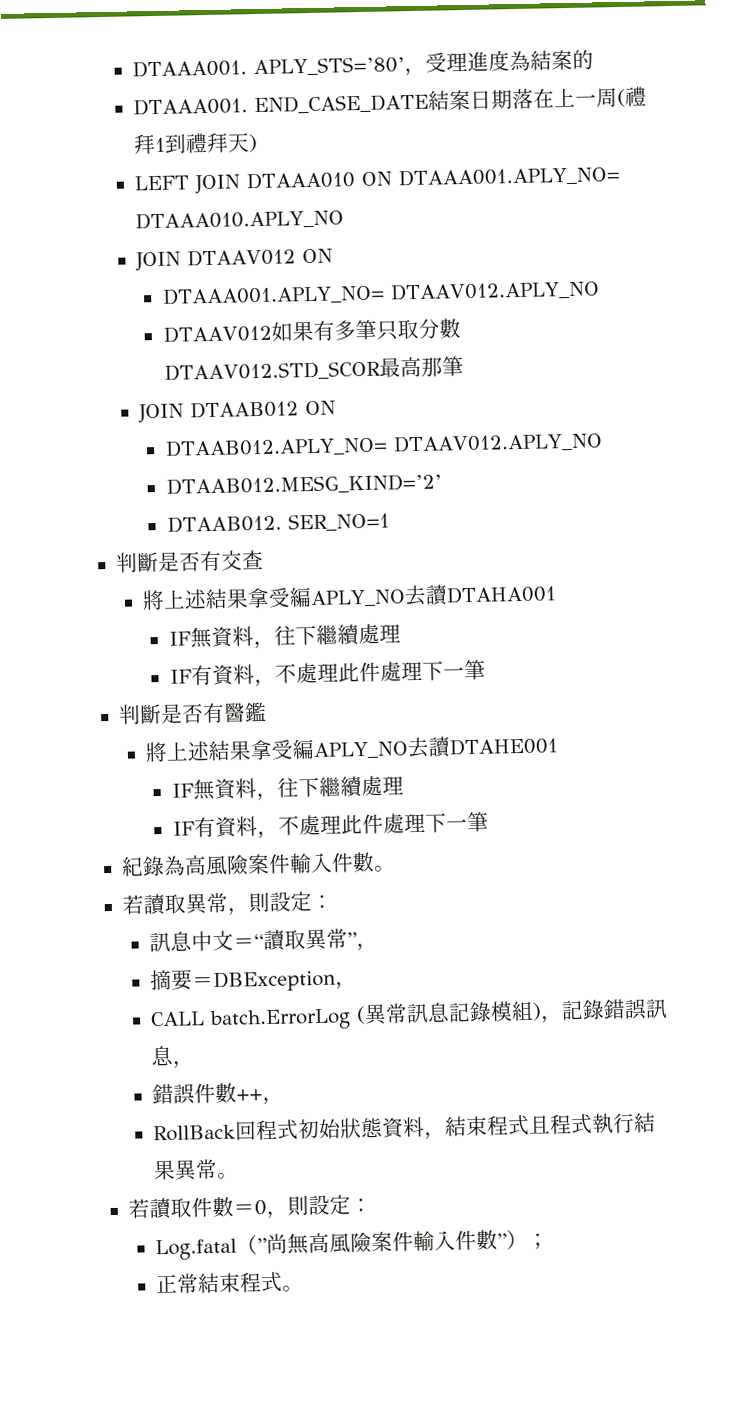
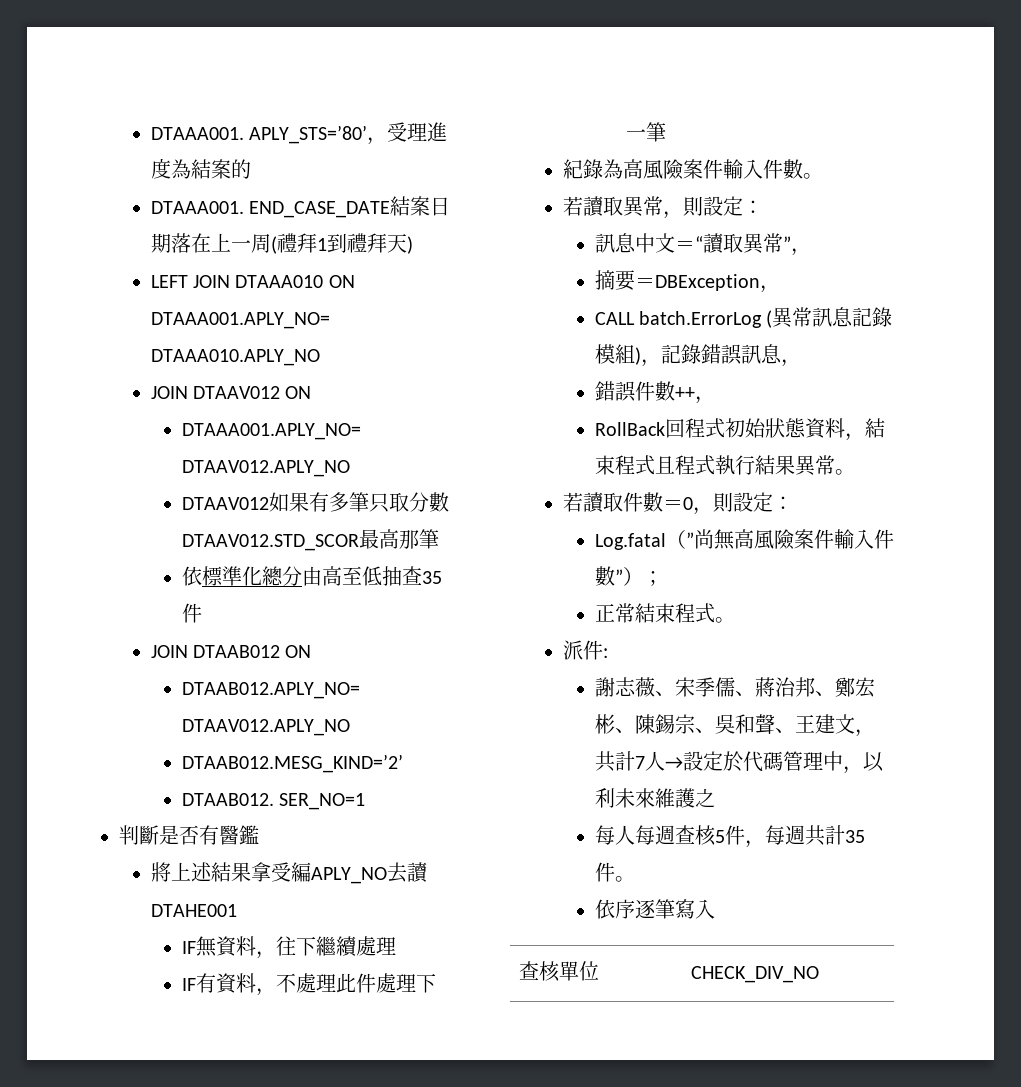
(464, 366) none -> [181,566,442,586] [181,603,202,623] // 依標準化總分由高至低抽查35件
[116,549,265,573] [142,584,558,611] [168,623,401,650] [169,659,486,688] // 判斷是否有交查 // 將上述結果拿受編APLY_NO去讀DTAHA001 // IF無資料，往下繼續處理 // IF有資料，不處理此件處理下一筆 -> (366, 801) none
(305, 1288) none -> [563,640,609,660] [594,677,875,698] [594,714,875,737] [594,751,884,774] [594,788,715,808] [594,825,865,848] [594,862,635,882] [594,899,715,919] [519,961,600,982] [691,966,820,983] // 派件: // 謝志薇、宋季儒、蔣治邦、鄭宏彬、陳錫宗、吳和聲、王建文，共計7人→設定於代碼管理中，以利未來維護之 // 每人每週查核5件，每週共計35件。 // 依序逐筆寫入 // 查核單位 | CHECK_DIV_NO

